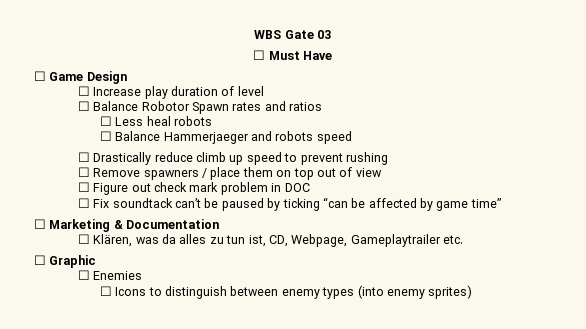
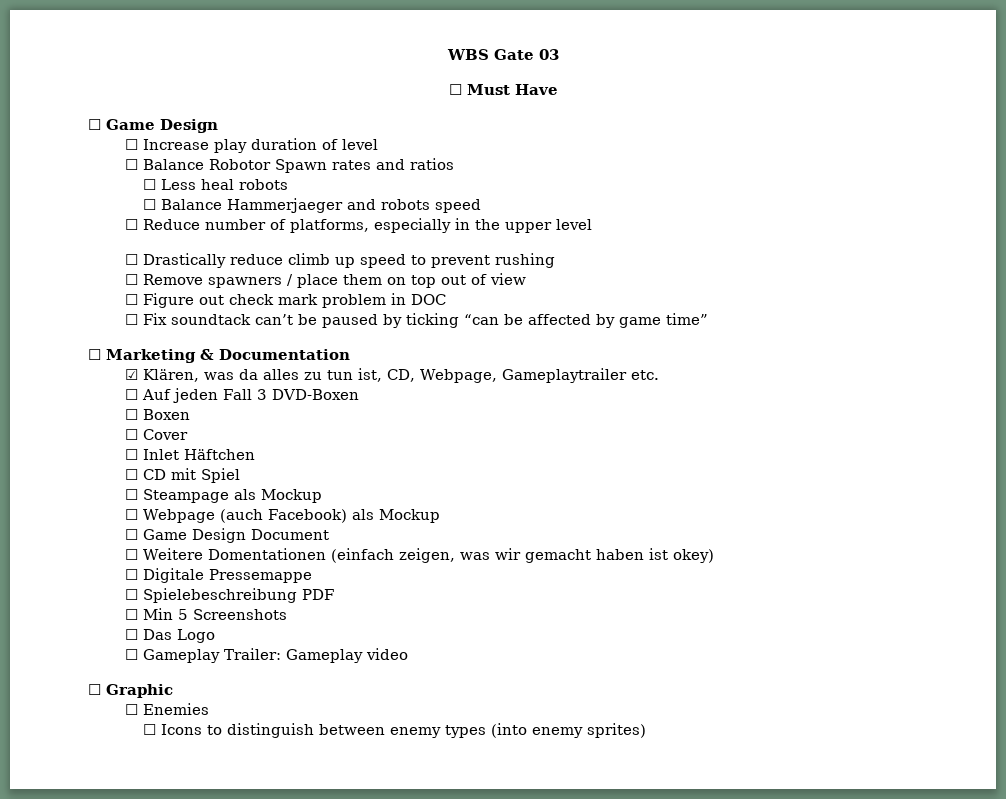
(352, 137) none -> [124,218,592,233] // ☐ Reduce number of platforms, especially in the upper level
[77,234,90,244] ☐ -> [124,369,138,380] ☑
(464, 239) none -> [124,388,359,403] [124,409,190,420] [124,429,188,440] [124,449,255,460] [124,468,240,483] [124,489,322,503] [124,509,440,523] [124,528,329,543] [124,548,714,563] [124,568,312,583] [124,588,334,603] [124,608,287,620] [124,629,215,643] [124,648,408,663] // ☐ Auf jeden Fall 3 DVD-Boxen // ☐ Boxen // ☐ Cover // ☐ Inlet Häftchen // ☐ CD mit Spiel // ☐ Steampage als Mockup // ☐ Webpage (auch Facebook) als Mockup // ☐ Game Design Document // ☐ Weitere Domentationen (einfach zeigen, was wir gemacht haben ist okey) // ☐ Digitale Pressemappe // ☐ Spielebeschreibung PDF // ☐ Min 5 Screenshots // ☐ Das Logo // ☐ Gameplay Trailer: Gameplay video

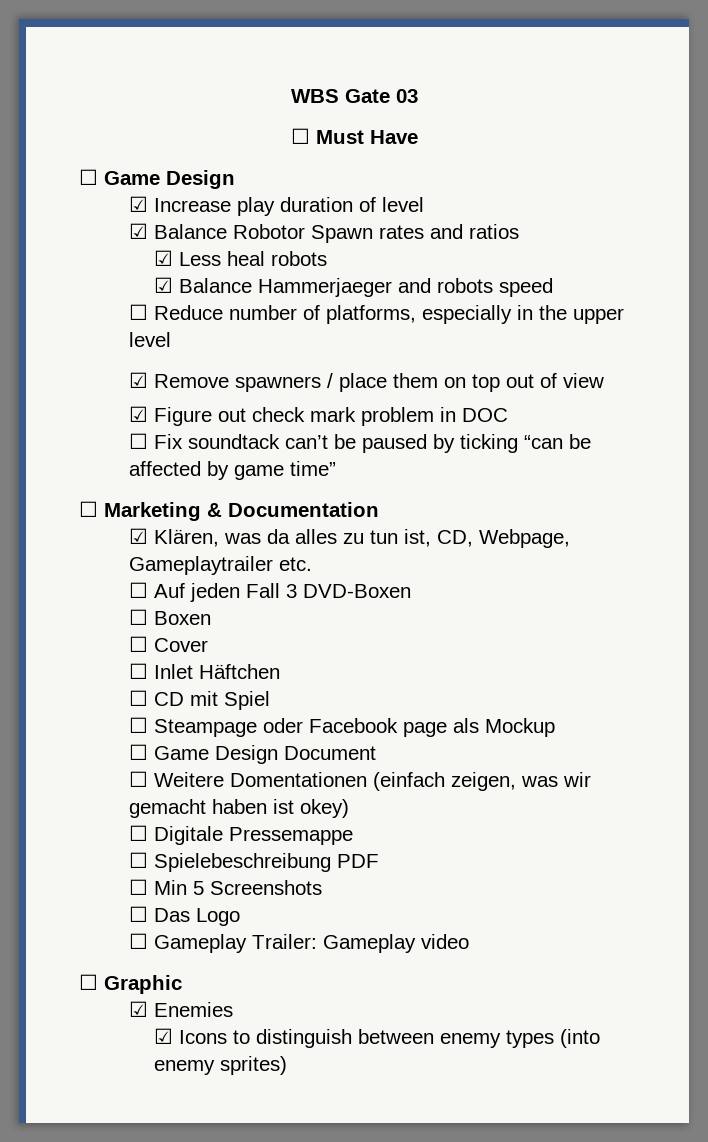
[124,139,138,150] ☐ -> [129,196,149,212] ☑
[124,159,138,170] ☐ -> [129,223,149,239] ☑
[142,179,156,190] ☐ -> [154,250,174,266] ☑
[142,199,156,210] ☐ -> [154,277,174,293] ☑
[124,253,555,268] [124,274,138,285] ☐ Drastically reduce climb up speed to prevent rushing // ☐ -> [129,372,149,388] ☑
[124,294,138,305] ☐ -> [129,406,149,422] ☑
[233,489,322,503] [124,509,347,523] als Mockup // ☐ Webpage (auch Facebook) -> [263,718,448,737] oder Facebook page
[124,704,138,715] ☐ -> [129,1001,149,1017] ☑
[142,724,156,735] ☐ -> [154,1028,174,1044] ☑

